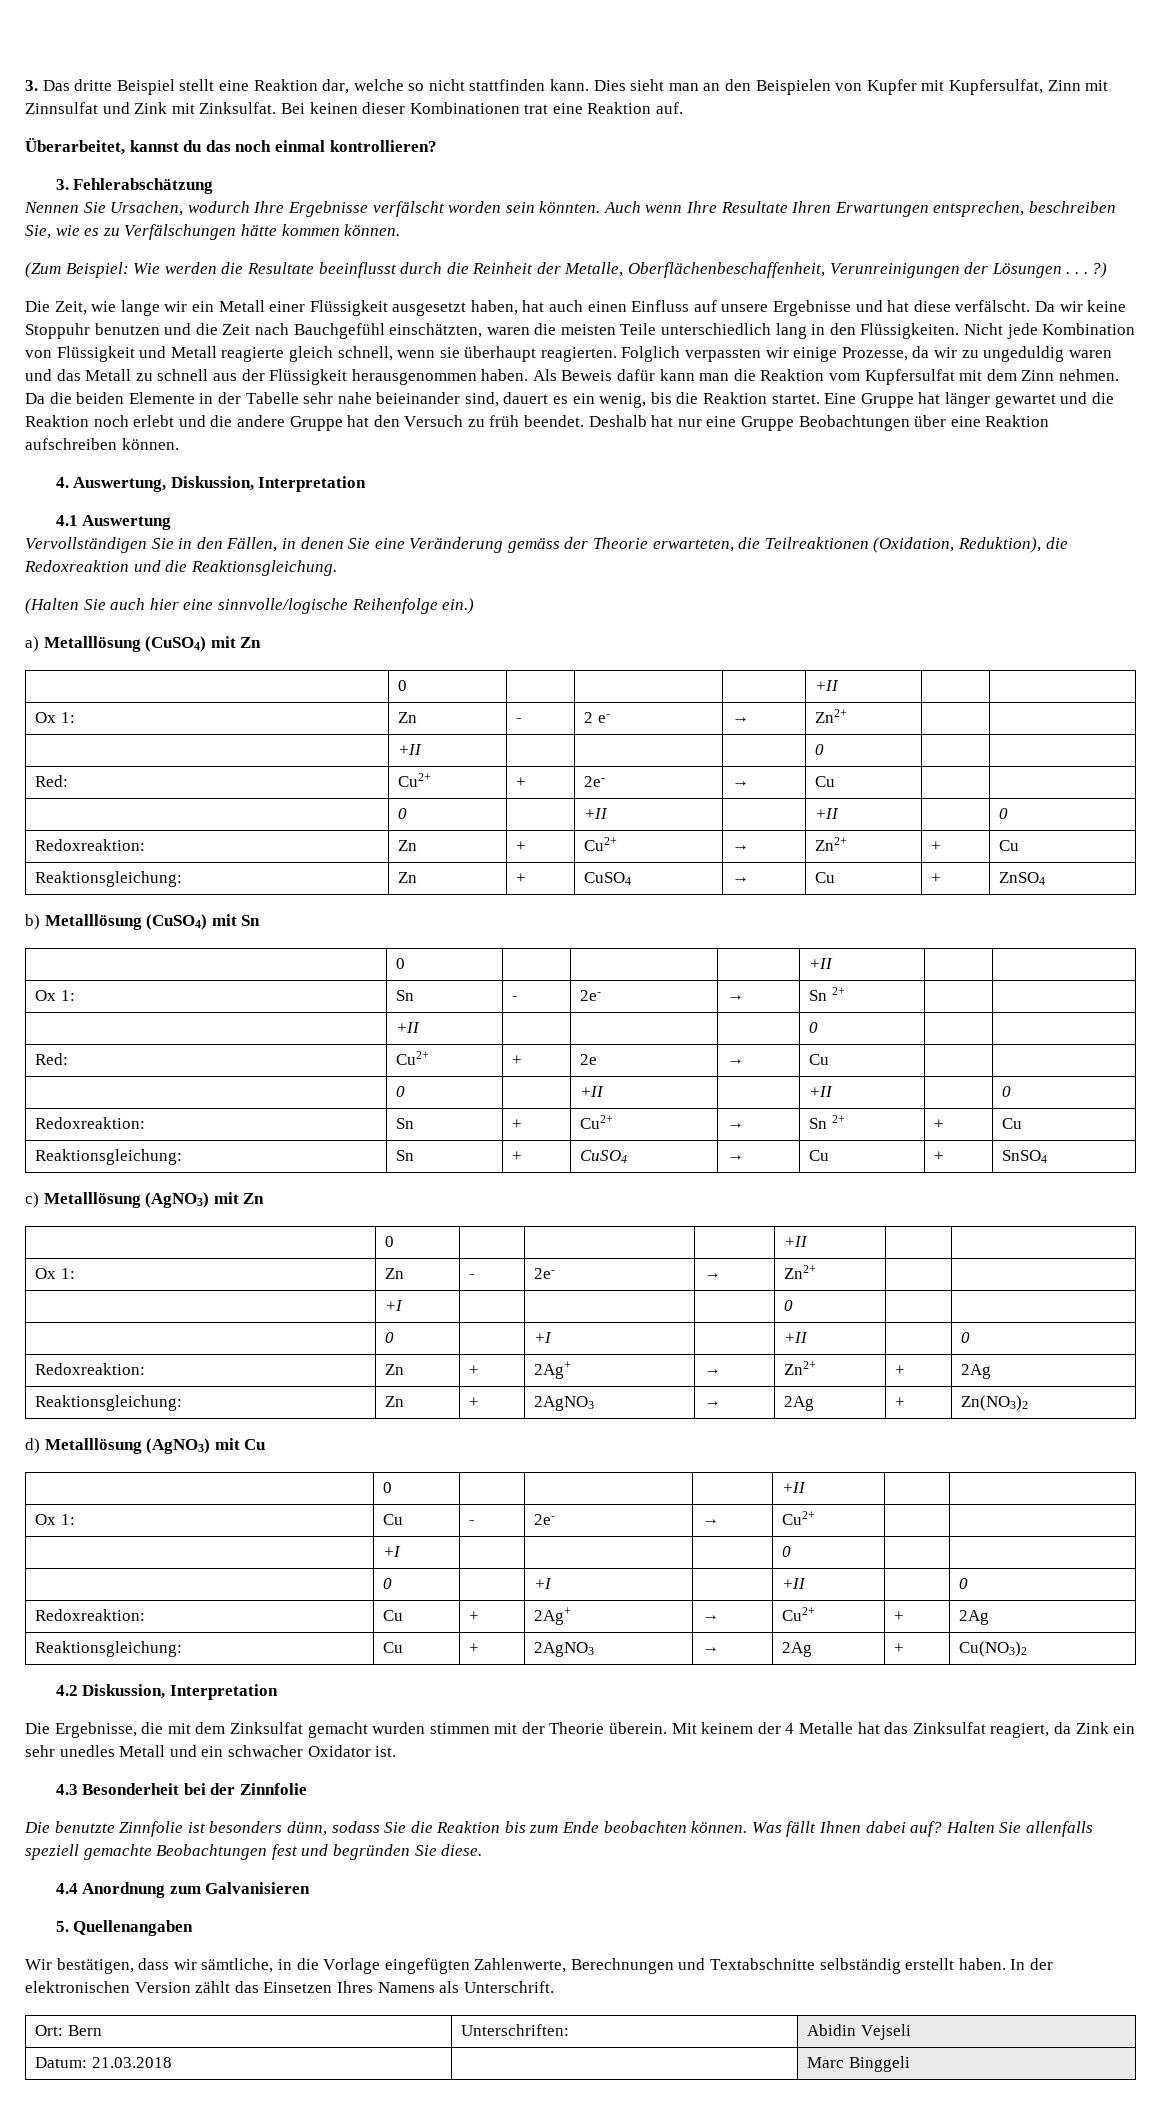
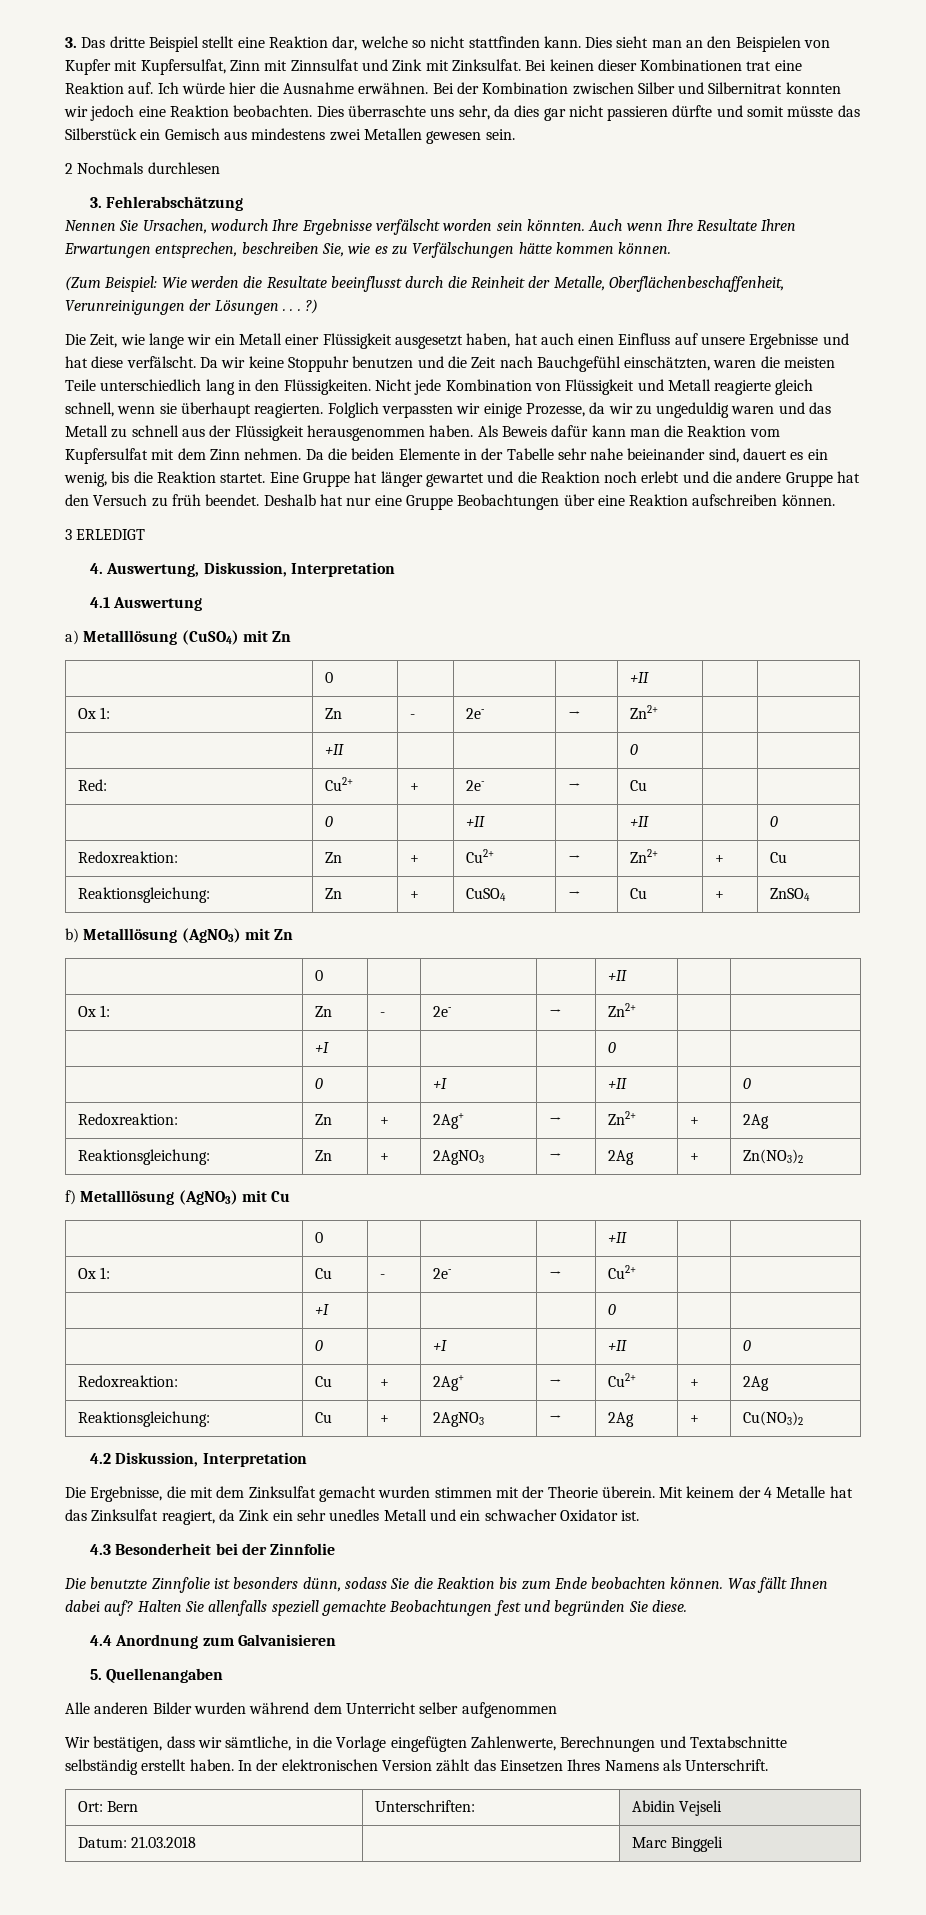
[25,138,437,155] // Überarbeitet, kannst du das noch einmal kontrollieren? -> [157,82,841,95] [64,105,860,121] [65,128,515,144] [65,162,220,174] Ich würde hier die Ausnahme erwähnen. Bei der Kombination zwischen Silber und Silbernitrat konnten wir jedoch eine Reaktion beobachten. Dies überraschte uns sehr, da dies gar nicht passieren dürfte und somit müsste das Silberstück ein Gemisch aus mindestens zwei Metallen gewesen sein. // 2 Nochmals durchlesen
(179, 444) none -> [65,529,146,540] // 3 ERLEDIGT
[25,537,1068,553] [24,560,337,576] [25,598,475,614] // Vervollständigen Sie in den Fällen, in denen Sie eine Veränderung gemäss der Theorie erwarteten, die Teilreaktionen (Oxidation, Reduktion), die Redoxreaktion und die Reaktionsgleichung. // (Halten Sie auch hier eine sinnvolle/logische Reihenfolge ein.) -> (203, 604) none
[584,712,610,723] 2 e- -> [465,708,484,719] 2e-
[146,914,261,930] [396,958,406,969] [809,958,834,969] [35,990,75,1001] [396,990,415,1001] [512,996,519,1001] [580,990,602,1001] [727,995,745,1001] [809,987,845,1001] [396,1022,421,1033] [809,1022,819,1033] [35,1053,69,1065] [396,1051,430,1065] [512,1055,523,1065] [580,1054,598,1065] [727,1059,745,1065] [809,1054,830,1065] [396,1086,406,1097] [580,1086,605,1097] [809,1086,834,1097] [1002,1086,1012,1097] [35,1117,146,1129] [396,1118,415,1129] [512,1119,523,1129] [580,1115,614,1129] [727,1123,745,1129] [809,1115,845,1129] [934,1119,945,1129] [1002,1118,1023,1129] [35,1149,183,1165] [396,1150,415,1161] [512,1151,523,1161] [580,1150,628,1163] [727,1155,745,1161] [809,1150,830,1161] [934,1151,945,1161] [1002,1150,1048,1163] [25,1192,141,1208] (CuSO4) mit Sn // | 0 | | | | +II | | // Ox 1: | Sn | - | 2e- | → | Sn 2+ | | // | +II | | | | 0 | | // Red: | Cu2+ | + | 2e | → | Cu | | // | 0 | | +II | | +II | | 0 // Redoxreaktion: | Sn | + | Cu2+ | → | Sn 2+ | + | Cu // Reaktionsgleichung: | Sn | + | CuSO4 | → | Cu | + | SnSO4 // c) Metalllösung -> (178, 935) none
[25,1438,40,1454] d) -> [65,1190,76,1205] f)
(194, 1928) none -> [65,1702,557,1718] // Alle anderen Bilder wurden während dem Unterricht selber aufgenommen

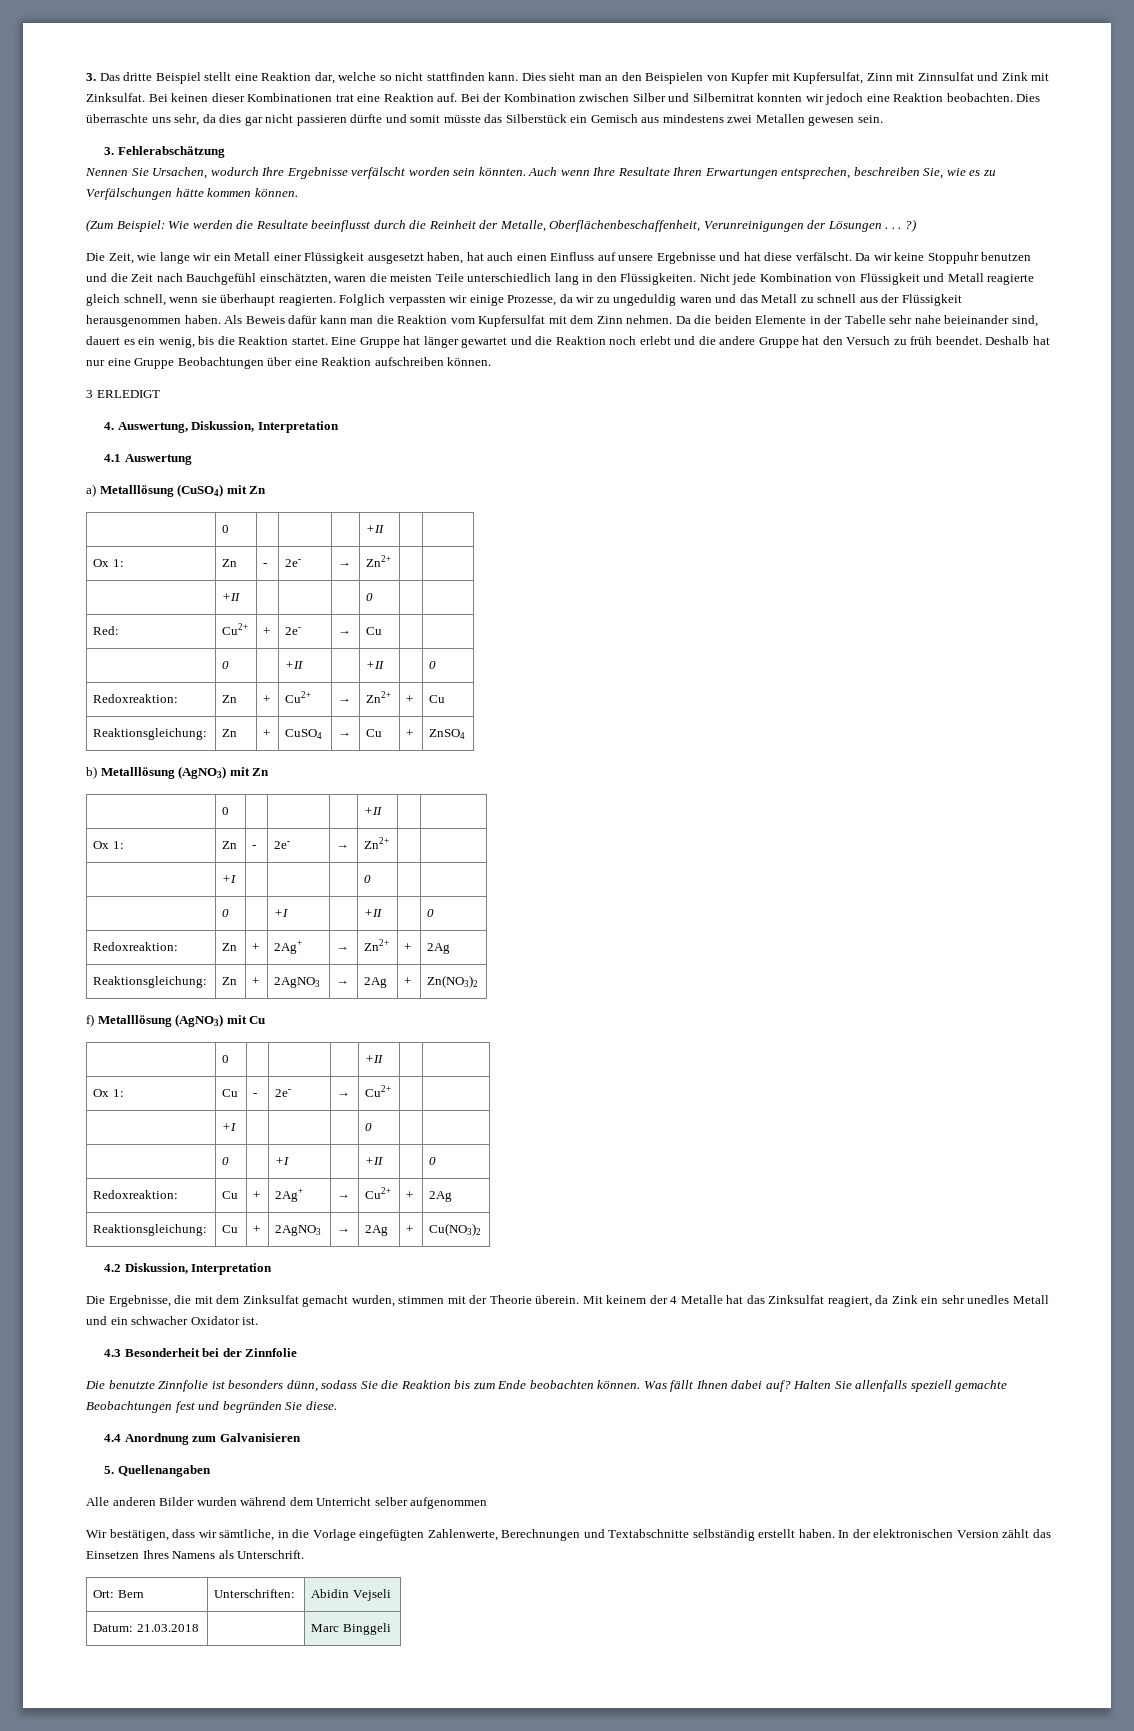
[157,82,429,94] Ich würde hier die Ausnahme erwähnen. -> (458, 97) none
[65,162,220,174] // 2 Nochmals durchlesen -> (883, 119) none
[378,1486,431,1498] wurden -> [351,1295,395,1307] wurden,

